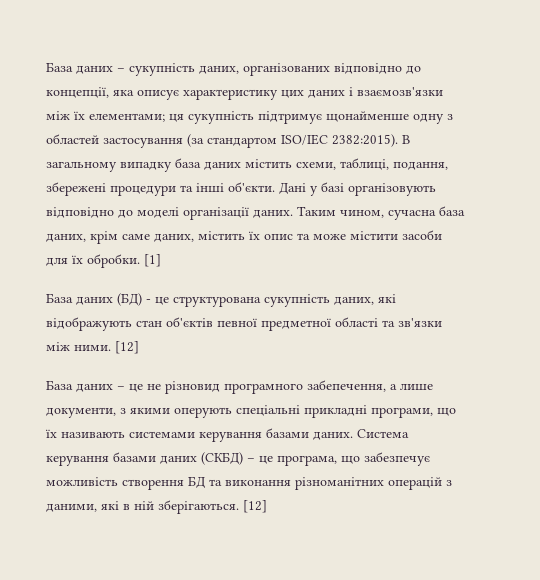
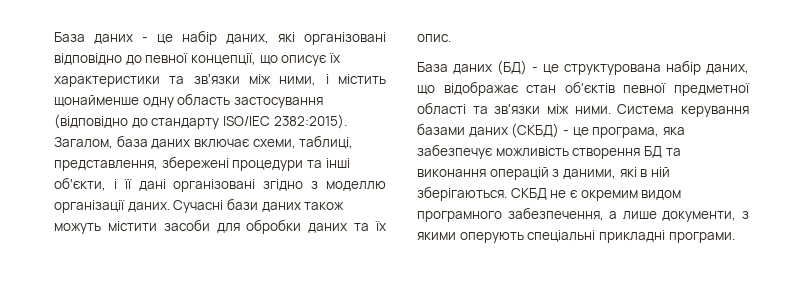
[46,62,421,76] [46,87,443,100] [46,111,453,124] [46,134,410,148] [46,161,172,172] База даних – сукупність даних, організованих відповідно до концепції, яка описує характеристику цих даних і взаємозв'язки між їх елементами; ця сукупність підтримує щонайменше одну з областей застосування (за стандартом ISO/IEC 2382:2015). В загальному випадку -> [54,30,386,45] [54,53,340,66] [54,74,386,87] [54,93,323,108] [54,114,347,129] [54,137,113,149] База даних - це набір даних, які організовані відповідно до певної концепції, що описує їх характеристики та зв'язки між ними, і містить щонайменше одну область застосування (відповідно до стандарту ISO/IEC 2382:2015). Загалом,
[245,159,292,168] містить -> [193,139,250,148] включає
[393,162,448,170] подання, -> [54,160,158,171] представлення,
[228,182,436,196] [46,206,465,220] [46,230,442,244] [46,254,161,268] об'єкти. Дані у базі організовують відповідно до моделі організації даних. Таким чином, сучасна база даних, крім саме даних, містить їх опис та може містити засоби для їх обробки. [1] -> [54,177,386,192] [54,198,345,213] [54,219,386,234] [417,34,451,42] об'єкти, і її дані організовані згідно з моделлю організації даних. Сучасні бази даних також можуть містити засоби для обробки даних та їх опис.
[264,294,396,307] [46,317,132,331] сукупність даних, які відображують -> [666,60,749,75] [417,81,519,96] набір даних, що відображає
[115,341,139,354] [46,380,386,394] [12] // База даних – це не різновид програмного забепечення, -> [617,104,749,117] [417,123,685,138] [417,144,681,159] [417,167,670,180] [417,186,682,201] [417,207,604,222] Система керування базами даних (СКБД) - це програма, яка забезпечує можливість створення БД та виконання операцій з даними, які в ній зберігаються. СКБД не є окремим видом програмного забезпечення,
[371,407,456,418] [46,428,409,442] [46,452,430,466] [46,476,452,490] [46,500,267,514] програми, що їх називають системами керування базами даних. Система керування базами даних (СКБД) – це програма, що забезпечує можливість створення БД та виконання різноманітних операцій з даними, які в ній зберігаються. [12] -> [668,232,735,243] програми.

